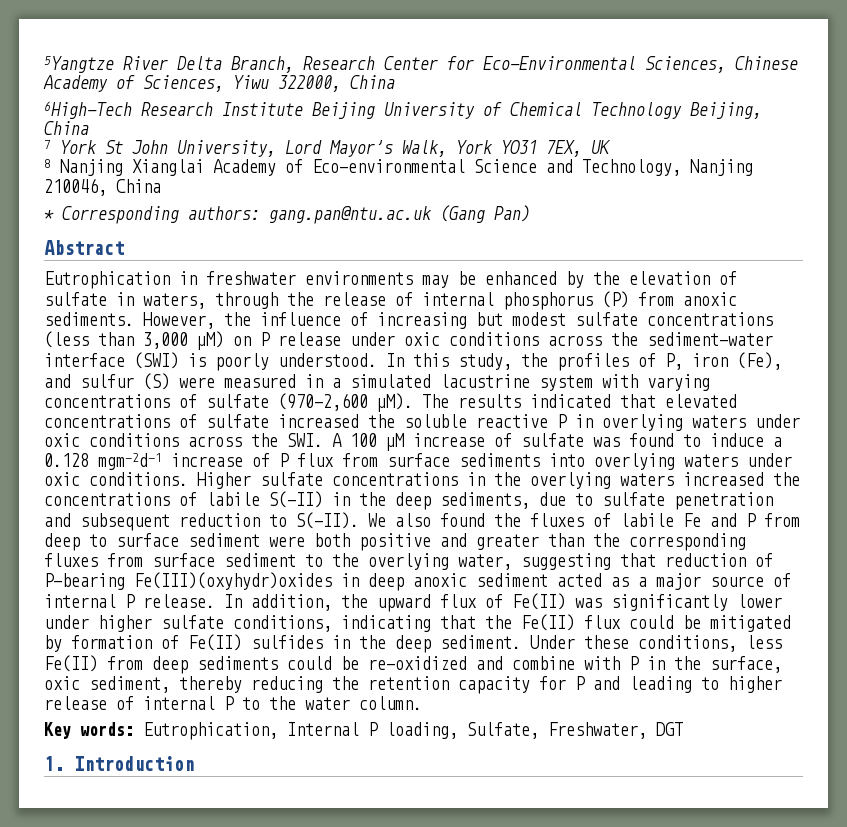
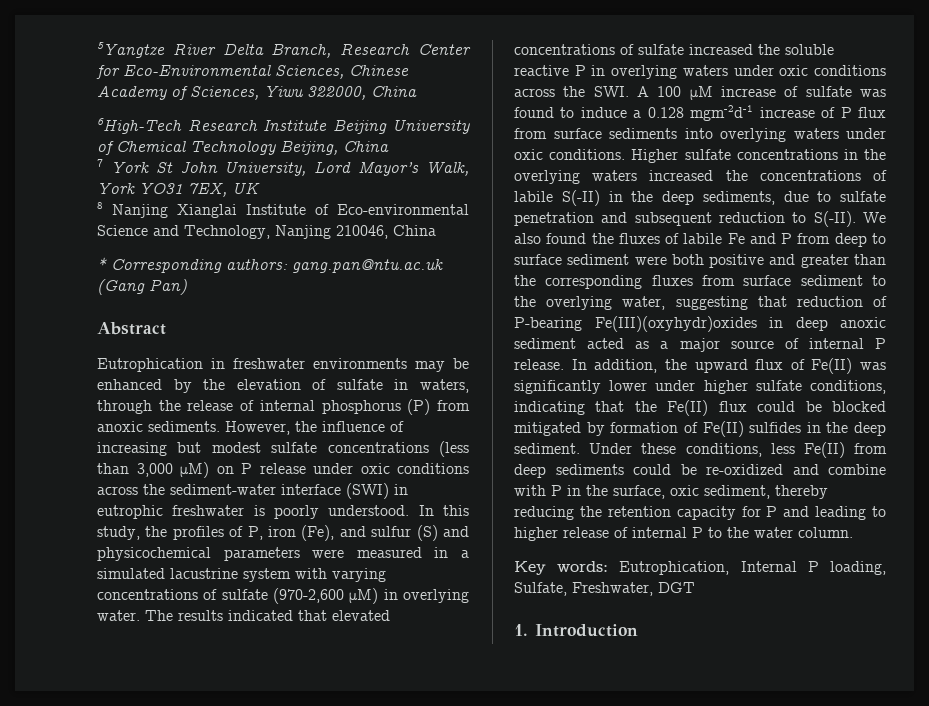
[213,159,276,176] Academy -> [246,204,306,215] Institute
(179, 360) none -> [394,484,408,495] [97,505,245,519] in eutrophic freshwater
(170, 381) none -> [443,526,469,537] [97,547,300,561] and physicochemical parameters
[377,393,413,412] μM). -> [349,588,469,604] [97,610,140,621] μM) in overlying water.
(701, 622) none -> [832,401,886,412] blocked

